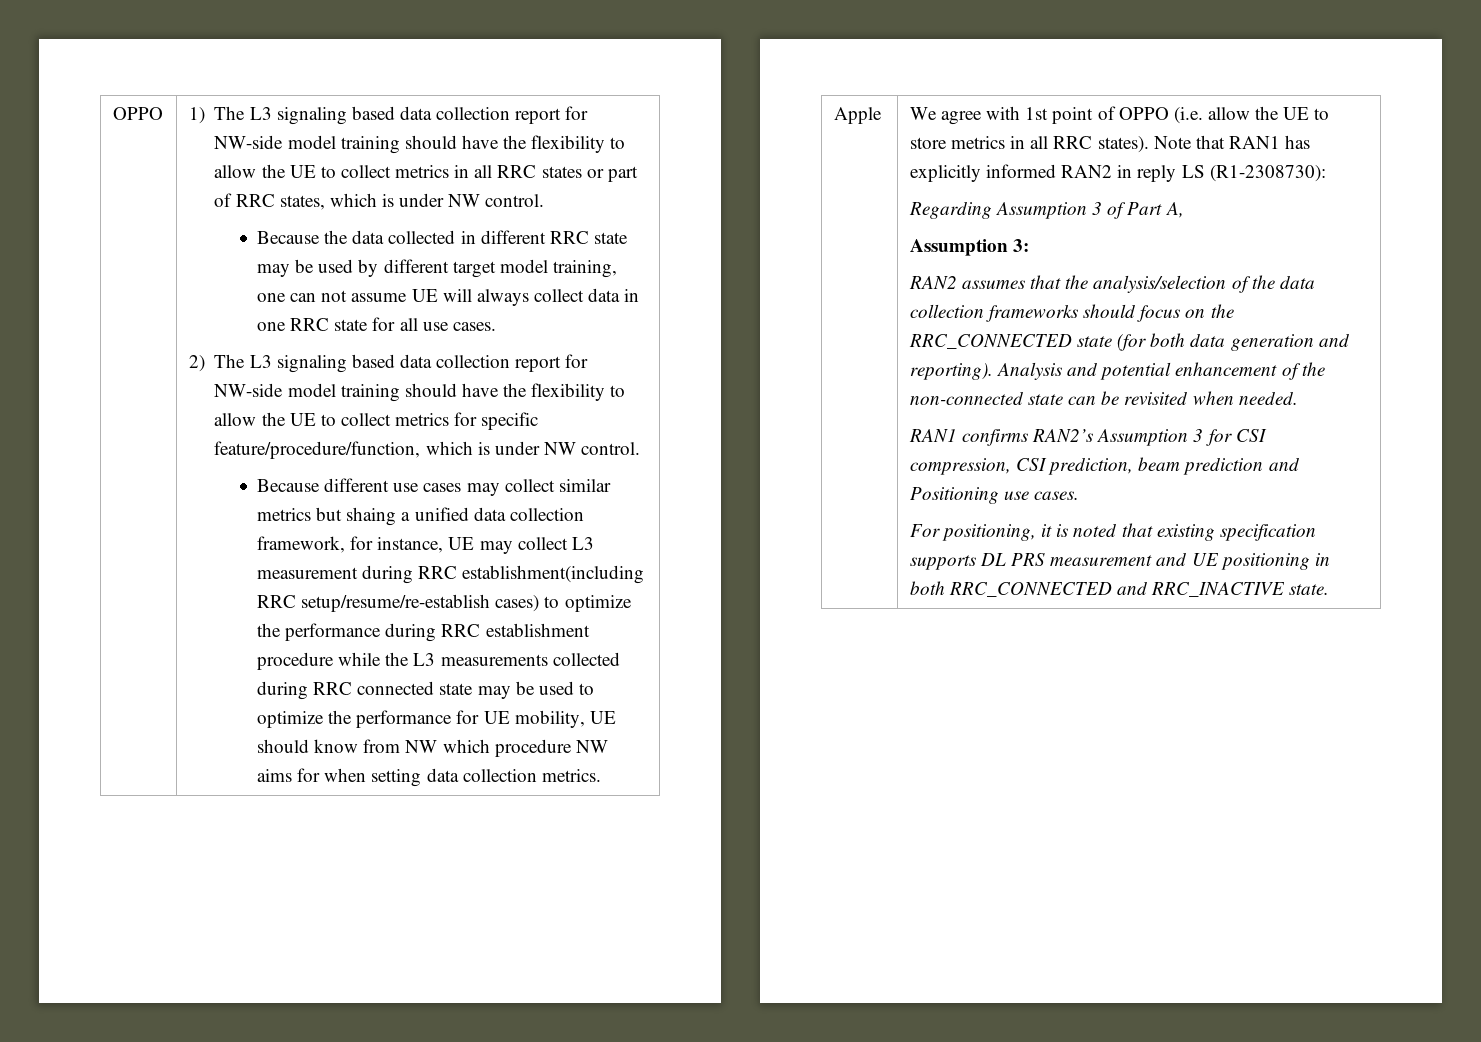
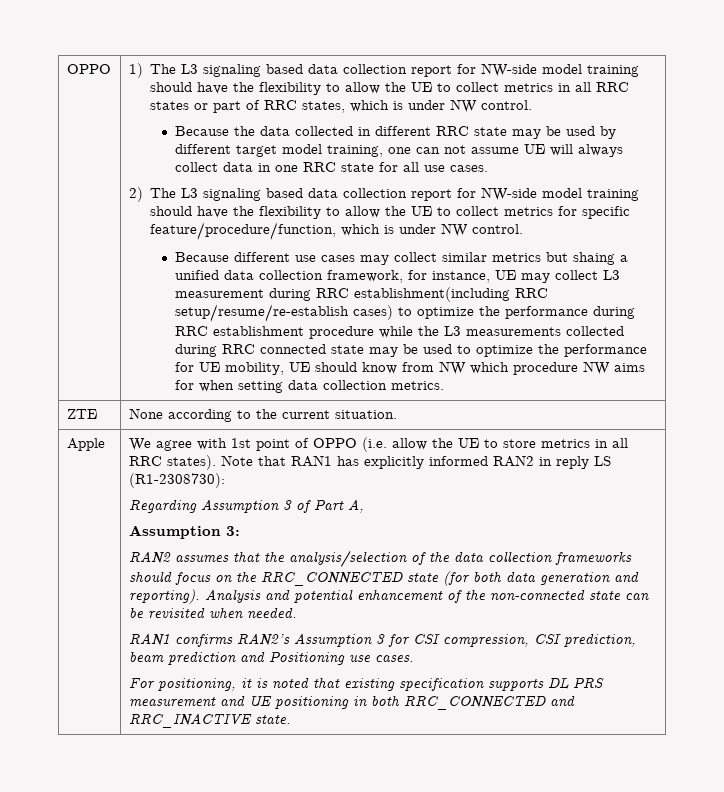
(601, 775) none -> [66,409,97,419] [128,408,397,422] // ZTE | None according to the current situation.

